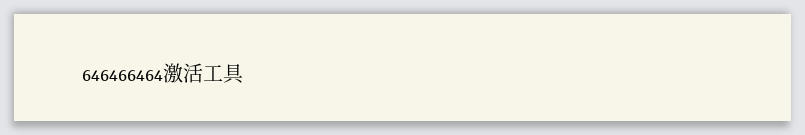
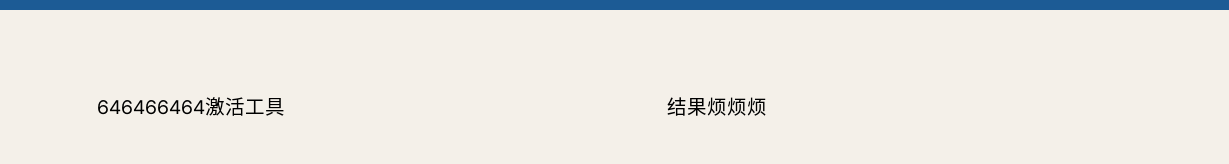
(244, 74) none -> [667,97,767,116] // 结果烦烦烦

